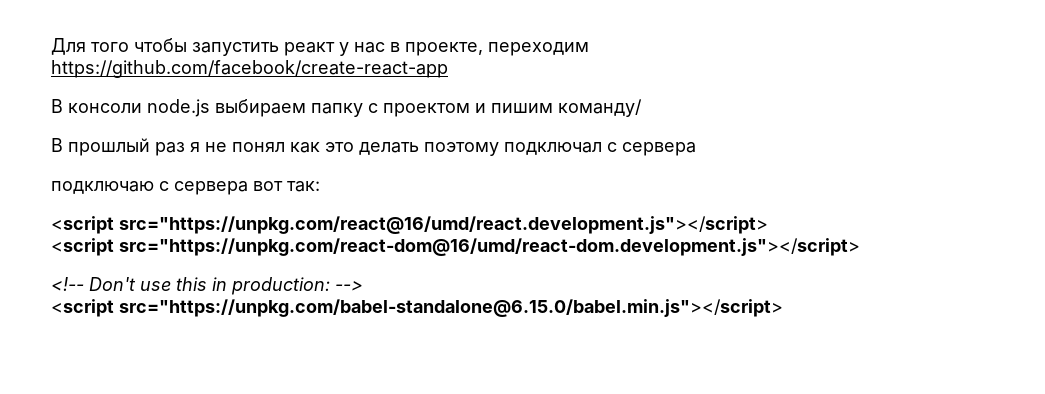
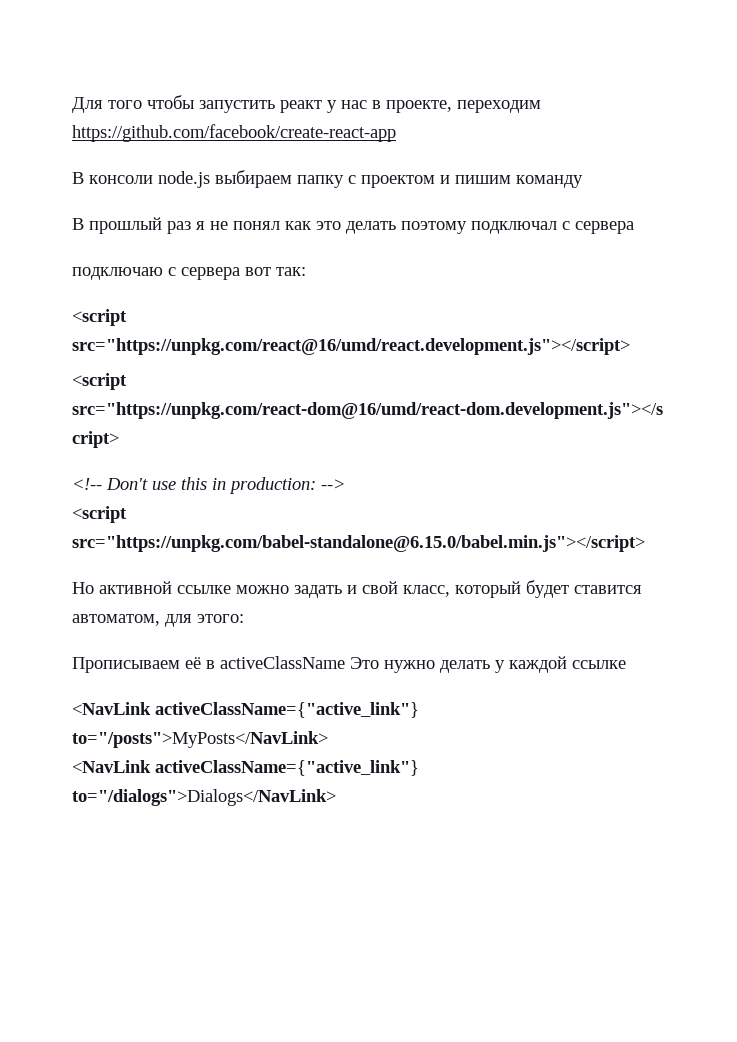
[558,99,642,117] команду/ -> [516,175,583,188] команду
(783, 308) none -> [72,580,642,598] [72,614,244,627] [72,656,626,673] [72,702,419,718] [72,731,328,748] [72,760,419,776] [72,789,336,806] // Но активной ссылке можно задать и свой класс, который будет ставится автоматом, для этого: // Прописываем её в activeClassName Это нужно делать у каждой ссылке // <NavLink activeClassName={"active_link"} to="/posts">MyPosts</NavLink> // <NavLink activeClassName={"active_link"} to="/dialogs">Dialogs</NavLink>

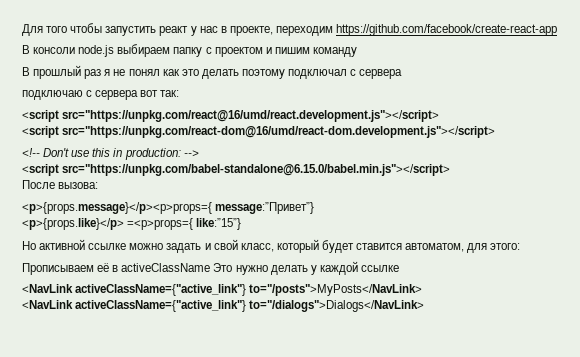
(645, 543) none -> [22,180,99,189] [22,202,315,214] [22,218,242,230] // После вызова: // <p>{props.message}</p><p>props={ message:”Привет”} // <p>{props.like}</p> =<p>props={ like:”15”}

